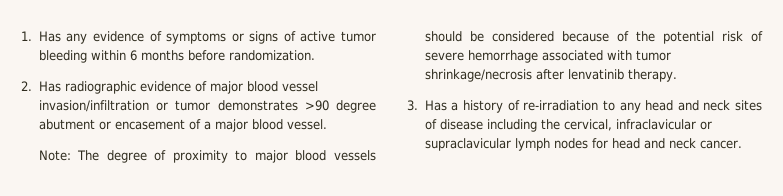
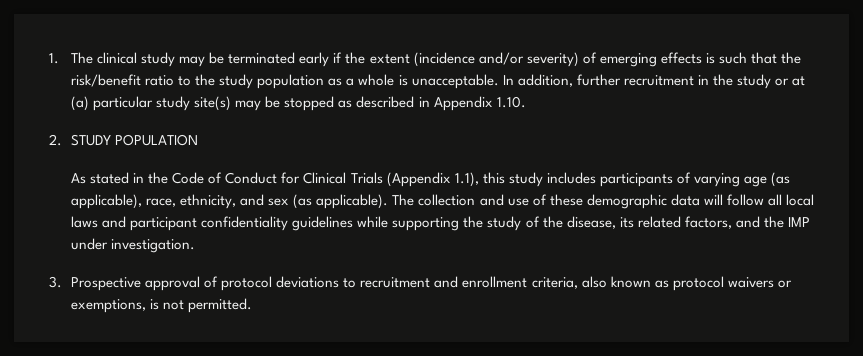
[38,31,376,44] [38,50,315,63] [21,81,318,94] [38,100,376,113] [38,119,327,132] [38,150,376,163] [424,31,763,44] [424,50,671,63] [424,69,677,82] [407,100,762,113] [424,119,712,132] [424,138,742,151] Has any evidence of symptoms or signs of active tumor bleeding within 6 months before randomization. // 2. Has radiographic evidence of major blood vessel invasion/infiltration or tumor demonstrates >90 degree abutment or encasement of a major blood vessel. // Note: The degree of proximity to major blood vessels should be considered because of the potential risk of severe hemorrhage associated with tumor shrinkage/necrosis after lenvatinib therapy. // 3. Has a history of re-irradiation to any head and neck sites of disease including the cervical, infraclavicular or supraclavicular lymph nodes for head and neck cancer. -> [71,52,802,67] [71,74,806,89] [71,96,526,111] [49,134,199,146] [71,172,791,187] [71,194,814,209] [71,216,810,231] [71,238,196,253] [49,276,792,291] [71,298,253,313] The clinical study may be terminated early if the extent (incidence and/or severity) of emerging effects is such that the risk/benefit ratio to the study population as a whole is unacceptable. In addition, further recruitment in the study or at (a) particular study site(s) may be stopped as described in Appendix 1.10. // 2. STUDY POPULATION // As stated in the Code of Conduct for Clinical Trials (Appendix 1.1), this study includes participants of varying age (as applicable), race, ethnicity, and sex (as applicable). The collection and use of these demographic data will follow all local laws and participant confidentiality guidelines while supporting the study of the disease, its related factors, and the IMP under investigation. // 3. Prospective approval of protocol deviations to recruitment and enrollment criteria, also known as protocol waivers or exemptions, is not permitted.

